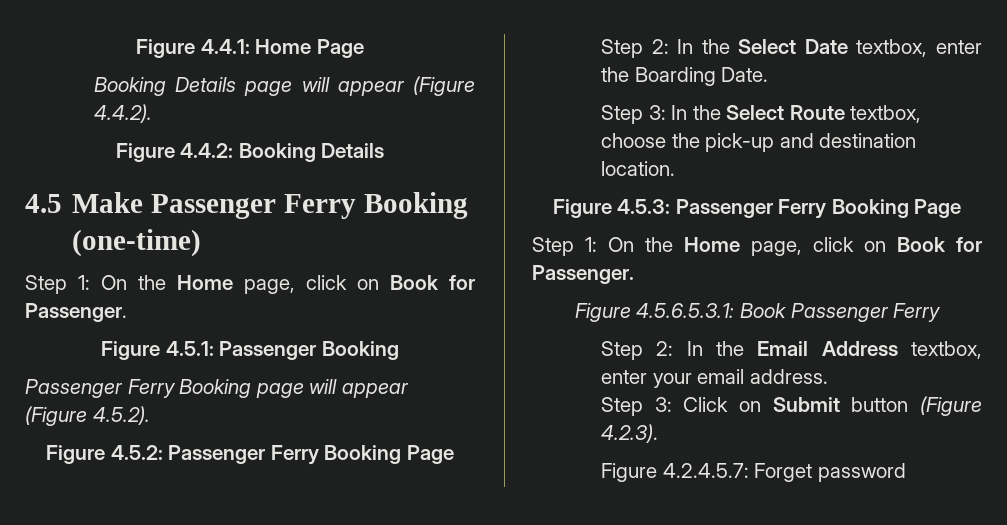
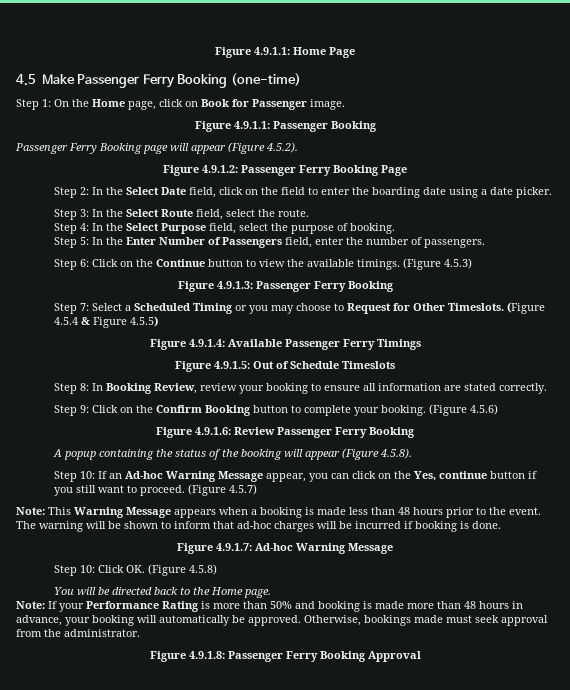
[136,39,250,58] Figure 4.4.1: -> [215,47,290,58] Figure 4.9.1.1:
[93,76,476,96] [93,104,152,123] [115,143,385,162] // Booking Details page will appear (Figure 4.4.2). // Figure 4.4.2: Booking Details -> (355, 52) none
[25,303,127,322] [101,341,214,360] Passenger. // Figure 4.5.1: -> [252,99,345,110] [194,121,270,132] Passenger image. // Figure 4.9.1.1:
[110,445,163,460] 4.5.2: -> [202,165,238,173] 4.9.1.2:
[856,39,982,57] [600,67,769,86] textbox, enter the Boarding Date. -> [188,187,552,198] field, click on the field to enter the boarding date using a date picker.
[850,105,922,123] [600,133,917,152] [600,161,675,176] [552,199,962,219] [532,237,982,256] [532,265,634,284] [574,303,942,322] [600,341,982,360] [600,369,828,388] [600,396,982,416] [600,424,658,443] [600,463,906,482] textbox, choose the pick-up and destination location. // Figure 4.5.3: Passenger Ferry Booking Page // Step 1: On the Home page, click on Book for Passenger. // Figure 4.5.6.5.3.1: Book Passenger Ferry // Step 2: In the Email Address textbox, enter your email address. // Step 3: Click on Submit button (Figure 4.2.3). // Figure 4.2.4.5.7: Forget password -> [195,209,309,220] [53,223,395,234] [53,237,485,248] [53,258,472,270] [177,281,394,292] [53,302,545,314] [53,316,158,328] [149,339,421,350] [175,361,395,372] [53,383,547,394] [53,404,498,416] [156,427,415,438] [52,448,412,460] [53,471,537,482] [53,484,257,496] [16,507,541,518] [16,521,501,532] [177,543,393,554] [53,564,217,576] [53,587,271,598] [16,601,523,612] [16,615,548,626] [16,629,140,637] [149,651,421,662] field, select the route. // Step 4: In the Select Purpose field, select the purpose of booking. // Step 5: In the Enter Number of Passengers field, enter the number of passengers. // Step 6: Click on the Continue button to view the available timings. (Figure 4.5.3) // Figure 4.9.1.3: Passenger Ferry Booking // Step 7: Select a Scheduled Timing or you may choose to Request for Other Timeslots. (Figure 4.5.4 & Figure 4.5.5) // Figure 4.9.1.4: Available Passenger Ferry Timings // Figure 4.9.1.5: Out of Schedule Timeslots // Step 8: In Booking Review, review your booking to ensure all information are stated correctly. // Step 9: Click on the Confirm Booking button to complete your booking. (Figure 4.5.6) // Figure 4.9.1.6: Review Passenger Ferry Booking // A popup containing the status of the booking will appear (Figure 4.5.8). // Step 10: If an Ad-hoc Warning Message appear, you can click on the Yes, continue button if you still want to proceed. (Figure 4.5.7) // Note: This Warning Message appears when a booking is made less than 48 hours prior to the event. The warning will be shown to inform that ad-hoc charges will be incurred if booking is done. // Figure 4.9.1.7: Ad-hoc Warning Message // Step 10: Click OK. (Figure 4.5.8) // You will be directed back to the Home page. // Note: If your Performance Rating is more than 50% and booking is made more than 48 hours in advance, your booking will automatically be approved. Otherwise, bookings made must seek approval from the administrator. // Figure 4.9.1.8: Passenger Ferry Booking Approval

